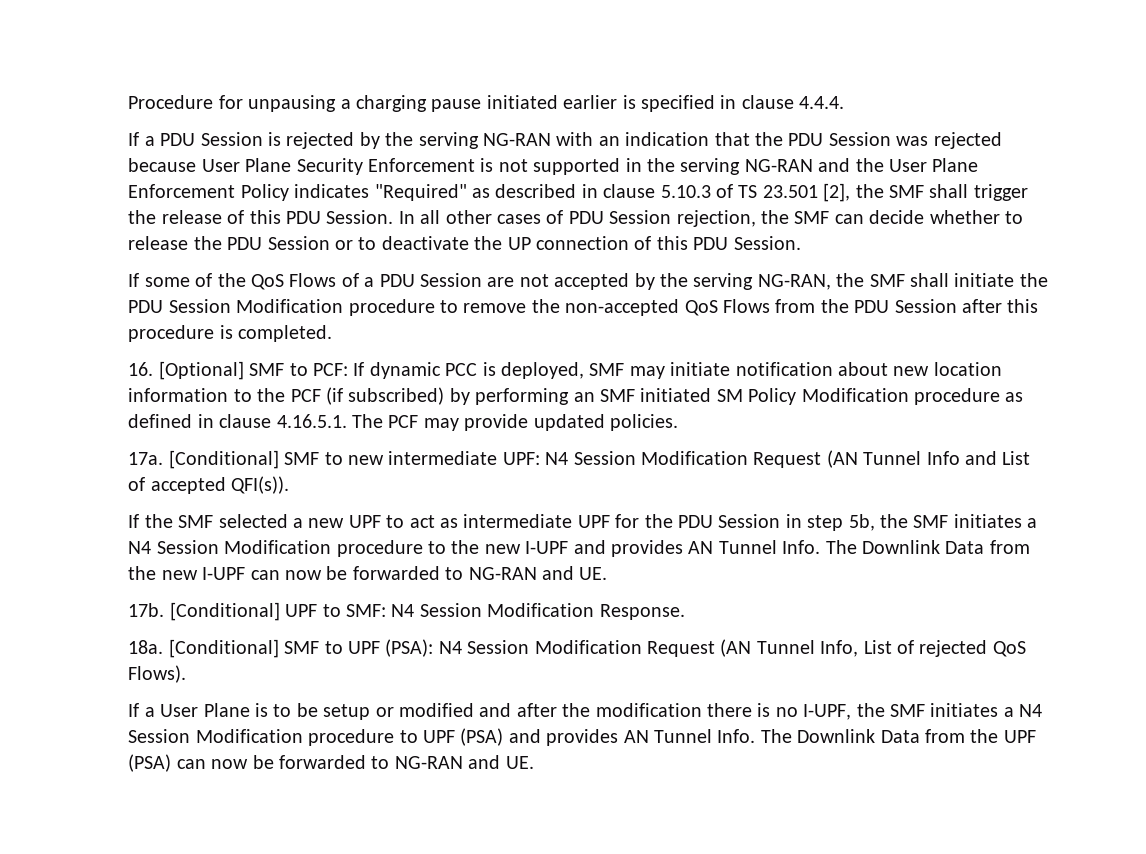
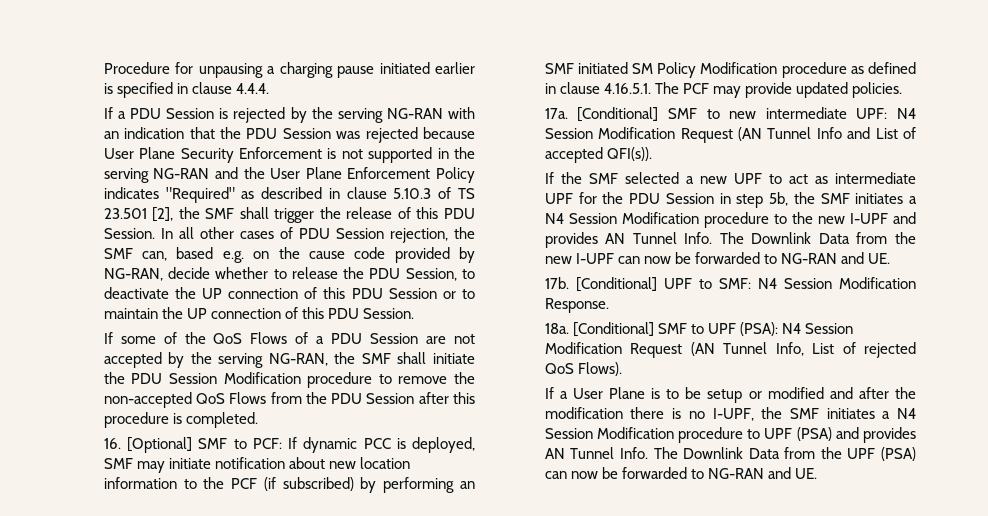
[834,214,864,224] can -> [142,247,475,263] [103,268,163,281] can, based e.g. on the cause code provided by NG-RAN,
(263, 243) none -> [405,268,476,281] [103,287,383,299] Session, to deactivate the UP connection of this PDU
[381,236,469,250] deactivate -> [103,308,158,319] maintain

